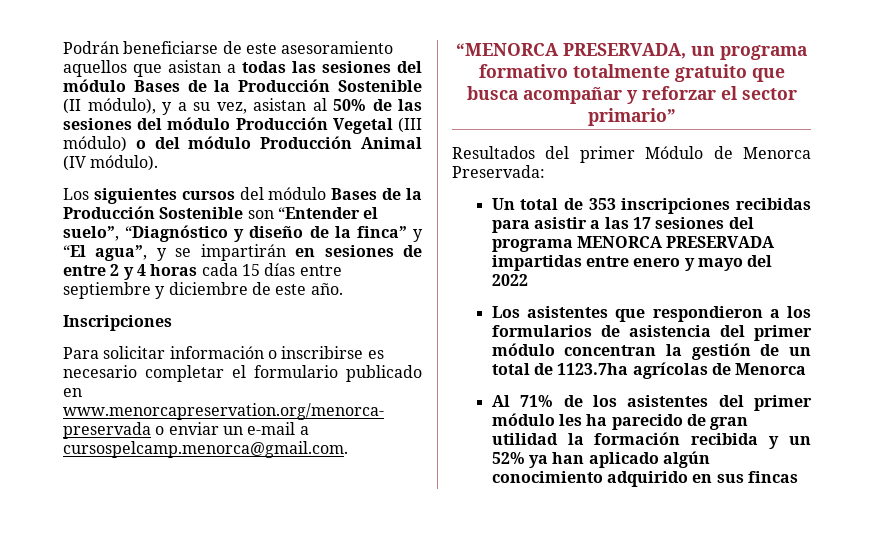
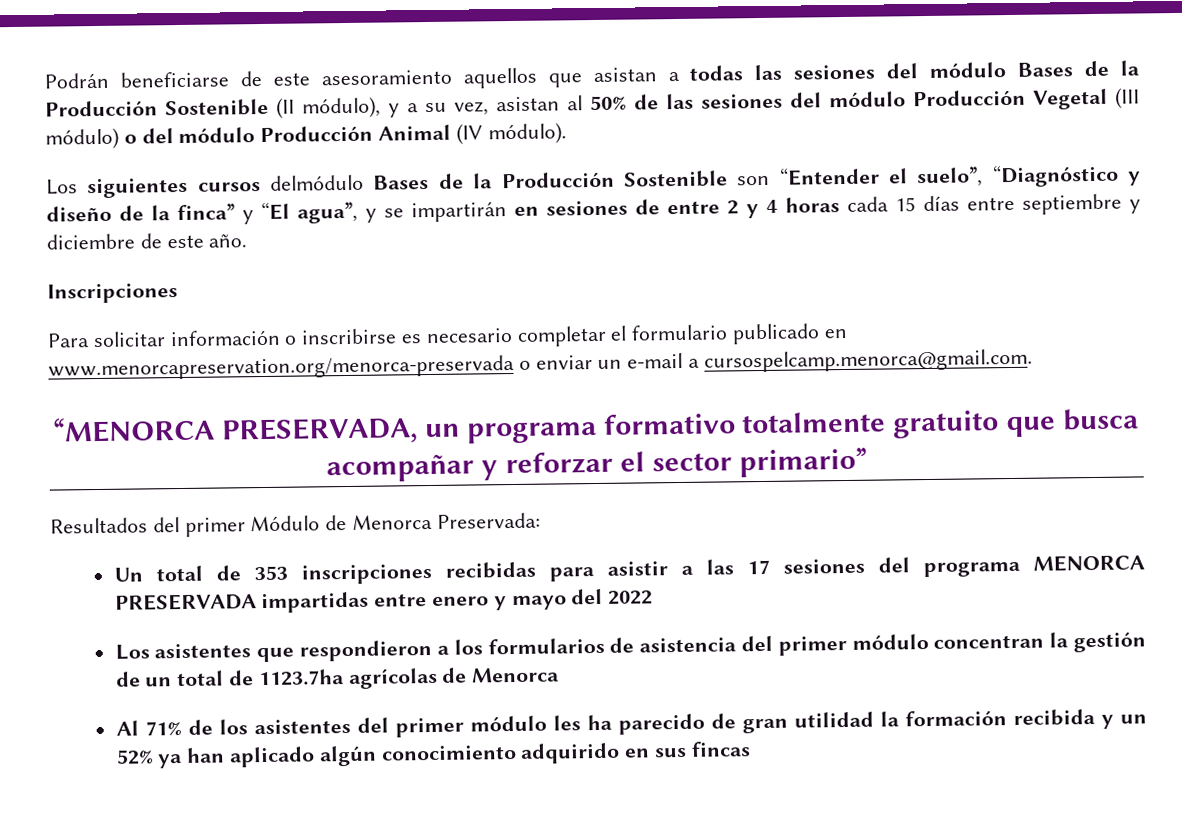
[239,187,327,200] del módulo -> [270,174,365,191] delmódulo

